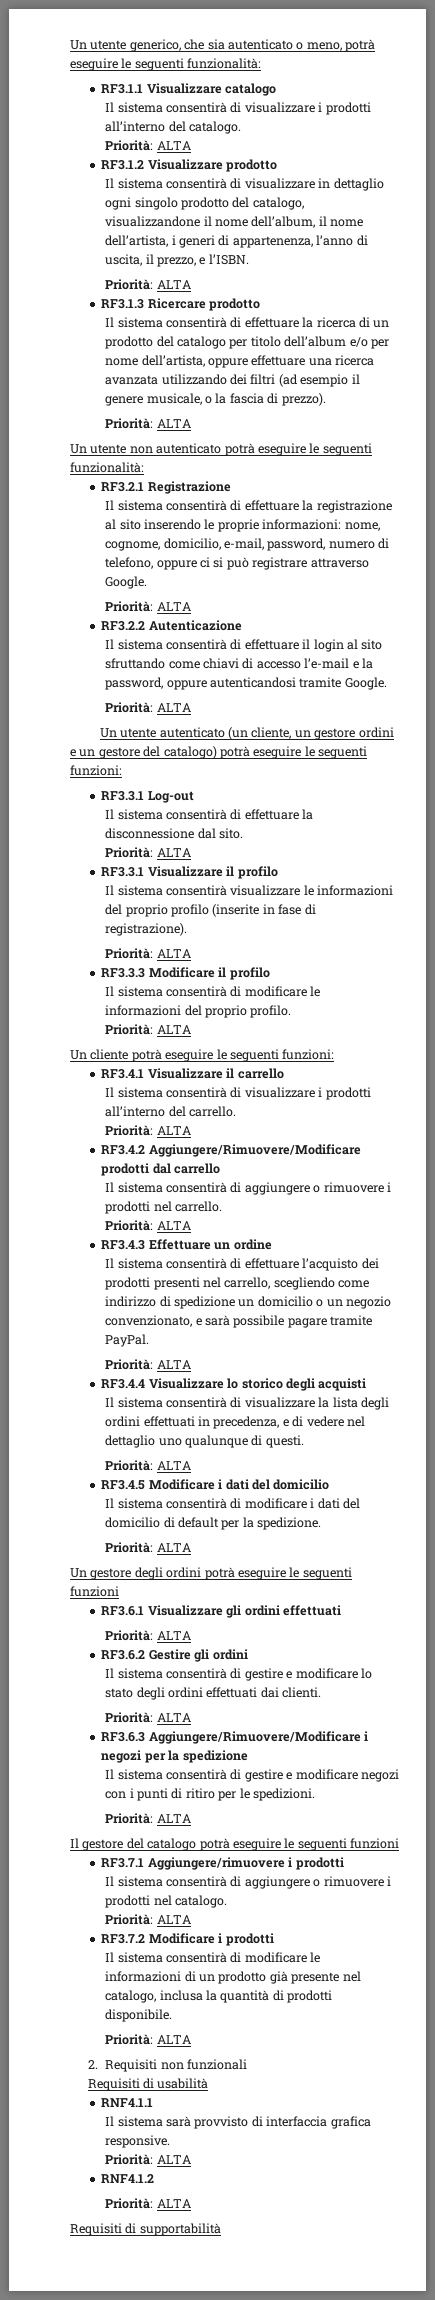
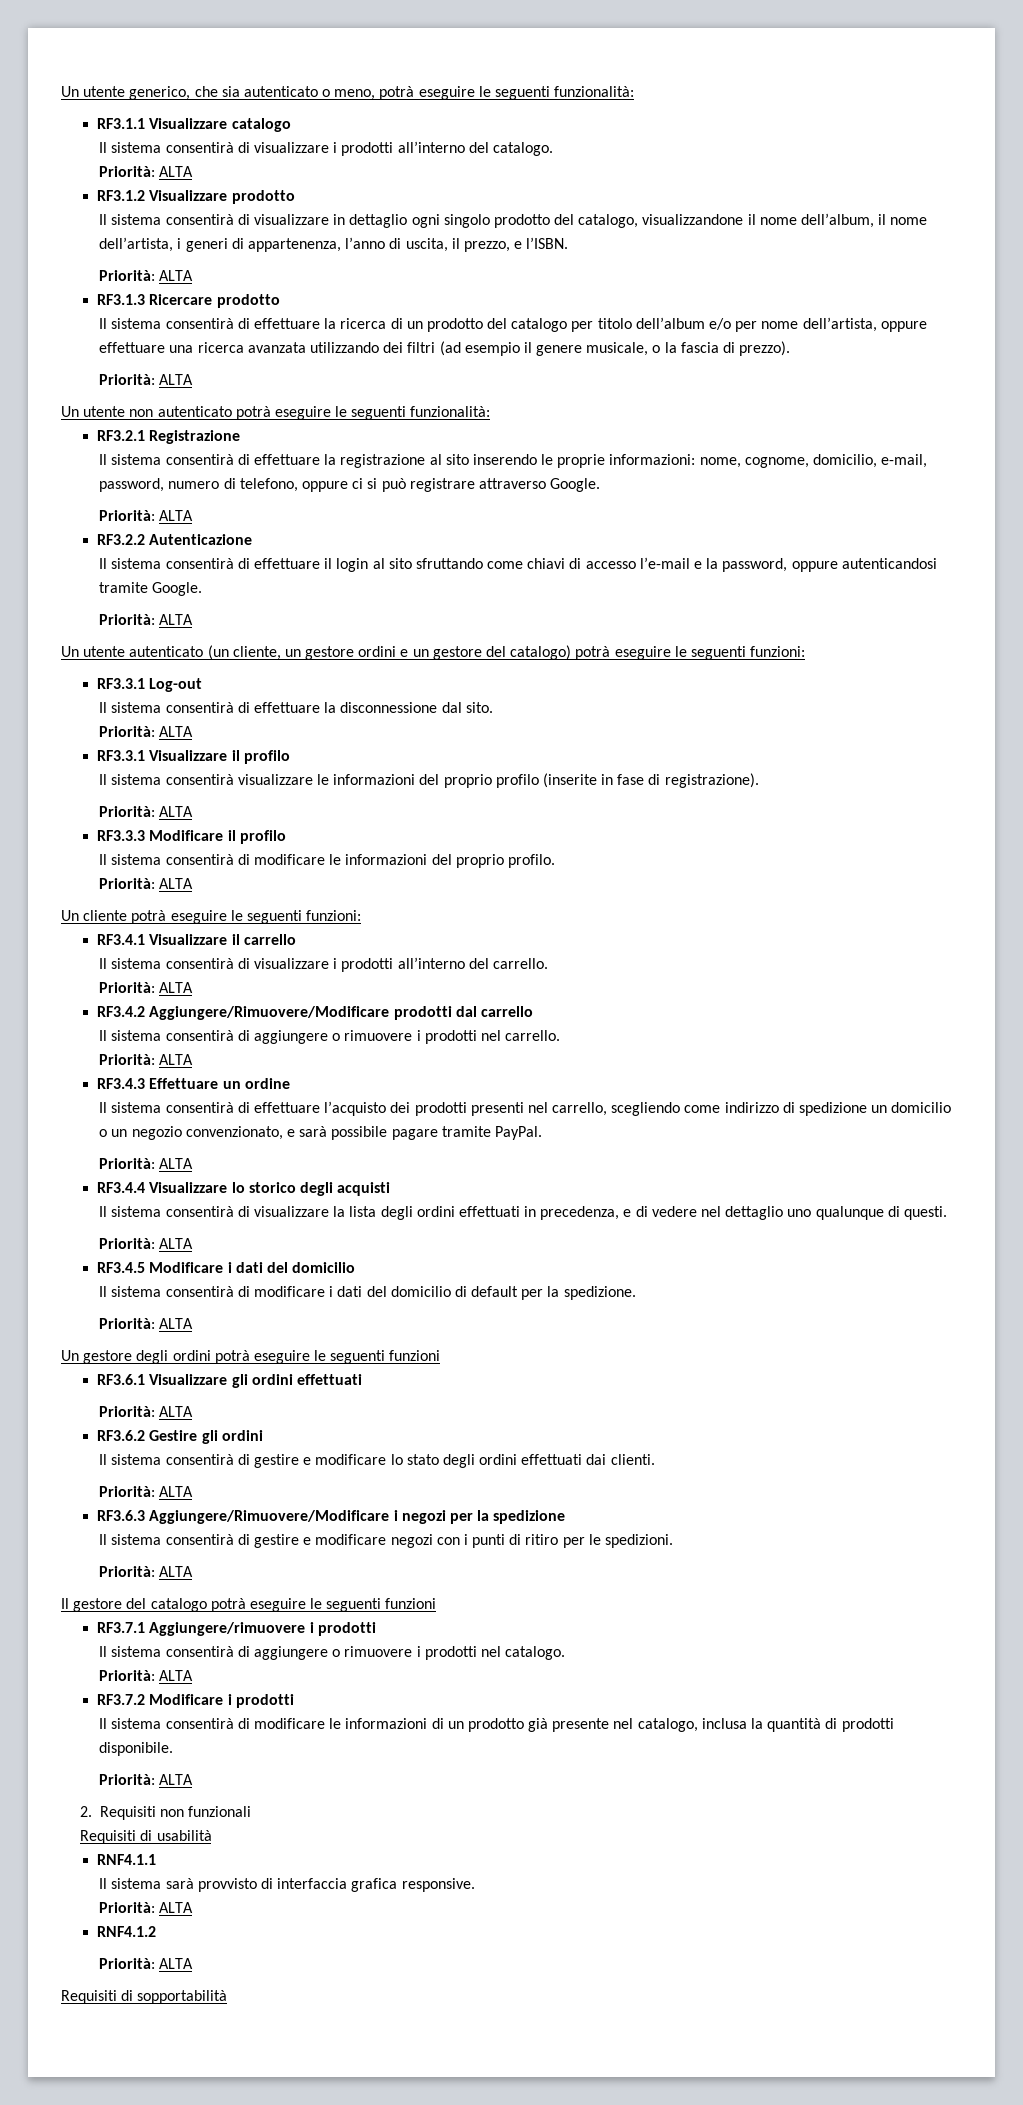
[139,2223,221,2236] supportabilità -> [137,1990,228,2004] sopportabilità

